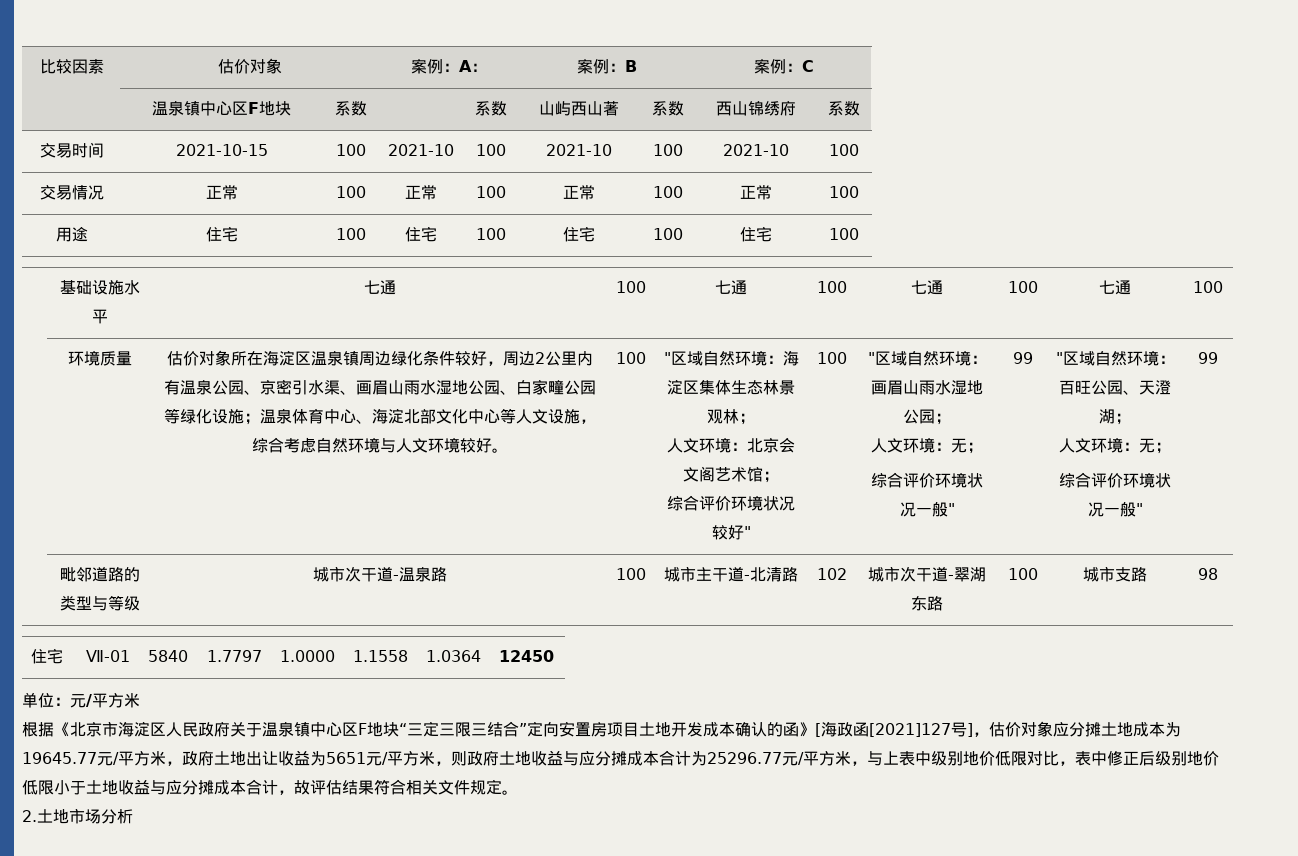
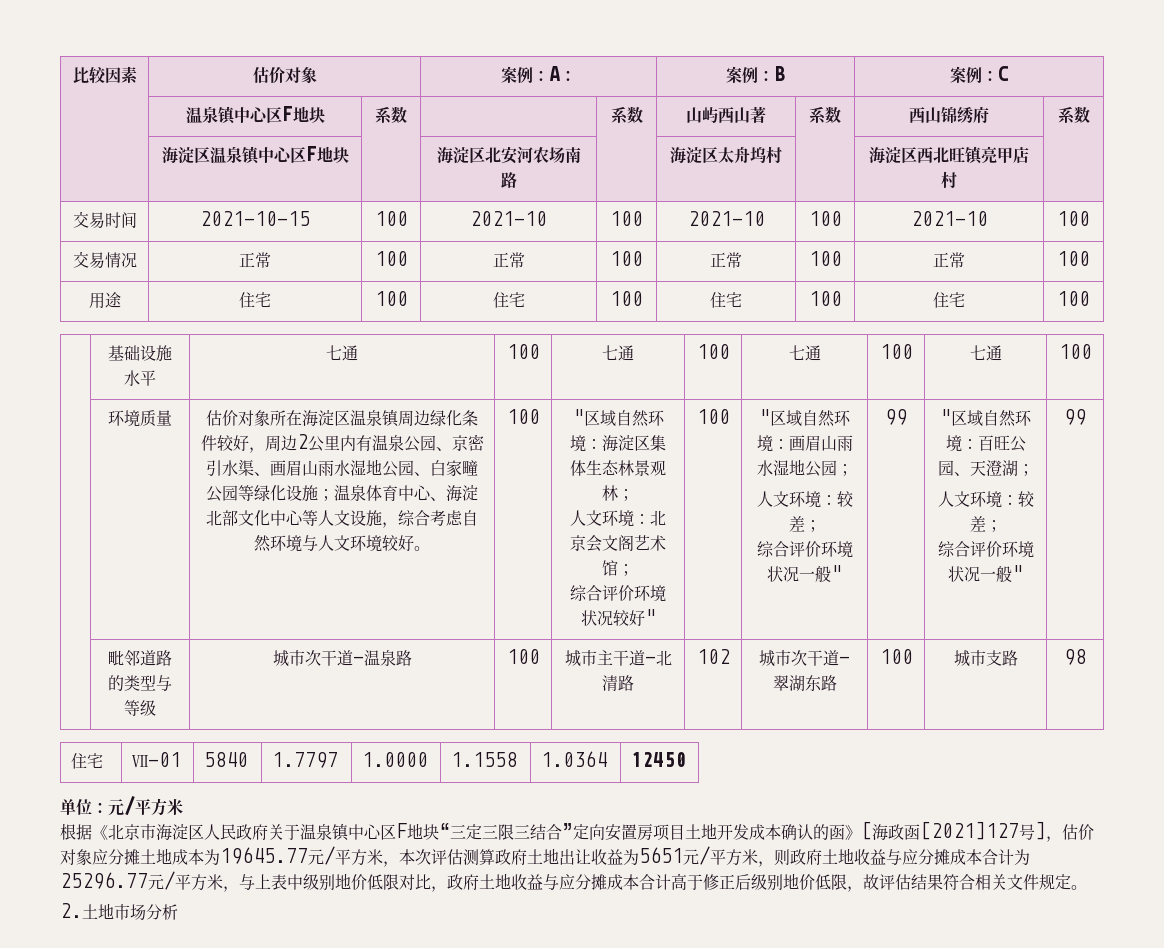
(860, 108) none -> [161,146,349,165] [436,147,581,164] [500,172,517,188] [670,146,782,164] [869,146,1029,165] [941,171,957,188] // | 海淀区温泉镇中心区F地块 | | 海淀区北安河农场南路 | | 海淀区太舟坞村 | | 海淀区西北旺镇亮甲店村 |
[951,438,967,453] 无 -> [836,491,854,507] [788,516,805,532] 较差
[1139,438,1155,453] 无 -> [1017,491,1035,507] [969,516,986,532] 较差
(182, 763) none -> [399,849,495,865] 本次评估测算
[1075,750,1219,766] [22,779,278,795] 表中修正后级别地价低限小于土地收益与应分摊成本合计 -> [447,873,847,890] 政府土地收益与应分摊成本合计高于修正后级别地价低限

